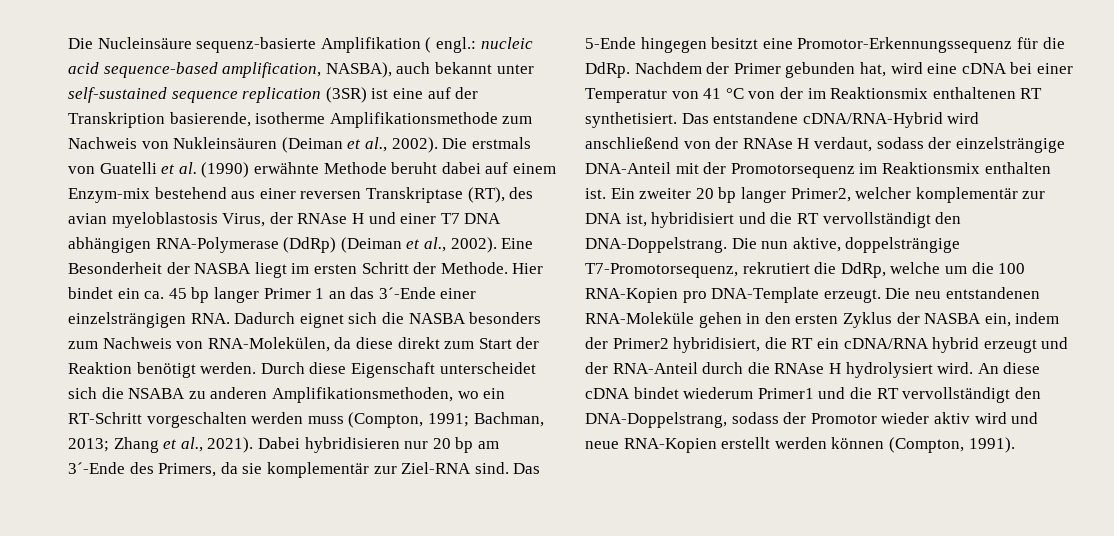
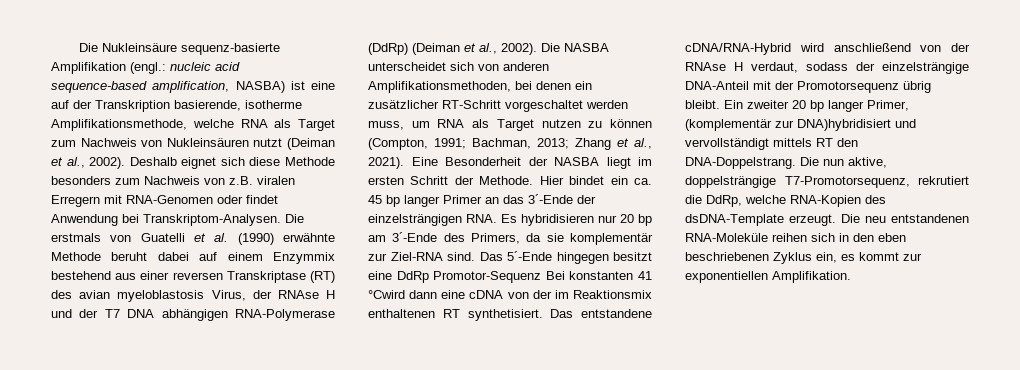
[68,37,192,49] Die Nucleinsäure -> [78,43,177,52] Die Nukleinsäure
[425,37,476,53] ( engl.: -> [130,62,166,74] (engl.:
[325,62,534,78] [68,87,367,103] NASBA), auch bekannt unter self-sustained sequence replication (3SR) -> [235,81,285,93] NASBA)
[329,112,498,128] Amplifikationsmethode -> [51,119,335,131] Amplifikationsmethode, welche RNA als Target
[281,137,438,153] (Deiman et al., 2002). -> [253,138,335,150] [51,157,335,169] [51,176,295,185] [51,195,278,207] [51,214,281,226] nutzt (Deiman et al., 2002). Deshalb eignet sich diese Methode besonders zum Nachweis von z.B. viralen Erregern mit RNA-Genomen oder findet Anwendung bei Transkriptom-Analysen.
[68,188,150,203] Enzym-mix -> [273,252,335,264] Enzymmix
[467,187,505,203] (RT), -> [310,271,335,283] (RT)
[400,213,437,224] einer -> [79,309,99,318] der
(497, 245) none -> [541,43,609,52] [368,62,549,71] [368,81,592,93] [368,100,628,112] [368,119,652,131] [368,138,652,150] [368,157,404,169] Die NASBA unterscheidet sich von anderen Amplifikationsmethoden, bei denen ein zusätzlicher RT-Schritt vorgeschaltet werden muss, um RNA als Target nutzen zu können (Compton, 1991; Bachman, 2013; Zhang et al., 2021).
[315,288,325,299] 1 -> (482, 199) none
[440,288,477,299] einer -> [577,195,596,204] der
[234,312,542,328] [68,337,540,352] [68,362,536,378] [68,387,506,403] [68,412,544,428] [68,437,300,453] Dadurch eignet sich die NASBA besonders zum Nachweis von RNA-Molekülen, da diese direkt zum Start der Reaktion benötigt werden. Durch diese Eigenschaft unterscheidet sich die NSABA zu anderen Amplifikationsmethoden, wo ein RT-Schritt vorgeschalten werden muss (Compton, 1991; Bachman, 2013; Zhang et al., 2021). Dabei -> [501,214,517,223] Es
[585,37,636,49] 5-Ende -> [507,251,552,261] 5´-Ende
[797,37,1065,53] [585,62,1073,78] [585,88,744,103] Promotor-Erkennungssequenz für die DdRp. Nachdem der Primer gebunden hat, wird eine cDNA bei einer Temperatur von 41 °C -> [396,271,652,283] [368,290,504,299] DdRp Promotor-Sequenz Bei konstanten 41 °Cwird dann eine cDNA
[859,162,1051,174] [585,188,606,199] im Reaktionsmix enthalten ist. -> [903,81,931,93] [685,100,720,109] übrig bleibt.
[790,187,1046,203] [585,212,931,228] Primer2, welcher komplementär zur DNA ist, hybridisiert und die RT vervollständigt -> [867,100,909,111] [685,119,916,131] [685,138,833,150] Primer, (komplementär zur DNA)hybridisiert und vervollständigt mittels RT
[944,262,1026,274] [585,287,820,303] um die 100 RNA-Kopien pro DNA-Template -> [790,195,886,207] [685,214,784,226] RNA-Kopien des dsDNA-Template
[698,312,1060,328] [585,337,1069,353] [585,362,1041,378] [585,387,1041,403] [585,412,1039,428] [585,437,1015,453] gehen in den ersten Zyklus der NASBA ein, indem der Primer2 hybridisiert, die RT ein cDNA/RNA hybrid erzeugt und der RNA-Anteil durch die RNAse H hydrolysiert wird. An diese cDNA bindet wiederum Primer1 und die RT vervollständigt den DNA-Doppelstrang, sodass der Promotor wieder aktiv wird und neue RNA-Kopien erstellt werden können (Compton, 1991). -> [772,233,906,242] [685,252,922,264] [685,271,851,283] reihen sich in den eben beschriebenen Zyklus ein, es kommt zur exponentiellen Amplifikation.

